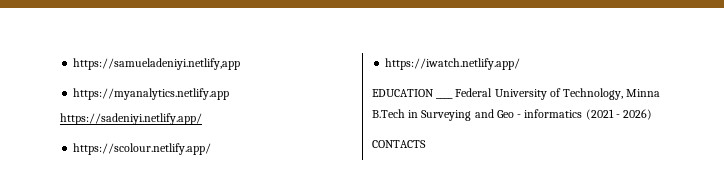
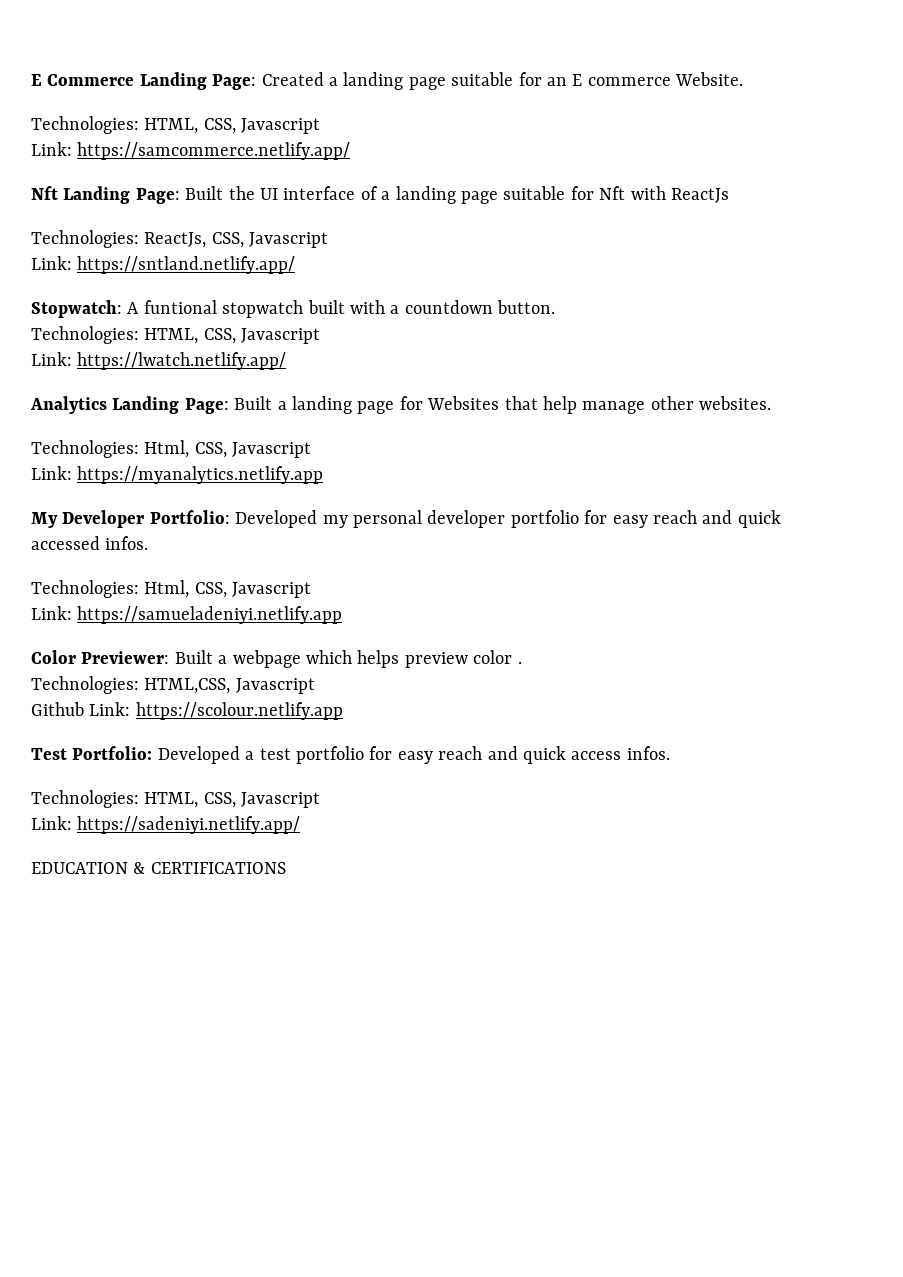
[73,58,241,70] [73,88,230,100] https://samueladeniyi.netlify,app // https://myanalytics.netlify.app // -> [31,72,744,90] [31,116,321,134] [31,142,351,160] [31,186,729,204] [31,230,329,248] [31,256,296,274] [31,300,556,318] [31,326,321,344] [31,352,287,370] [30,396,772,414] [31,440,312,458] [31,466,324,484] [31,510,781,528] [31,536,149,550] [31,580,312,598] [31,606,343,624] [31,650,522,668] [31,676,315,694] [31,702,343,720] [31,746,670,764] [31,790,321,808] [31,816,72,830] E Commerce Landing Page: Created a landing page suitable for an E commerce Website. // Technologies: HTML, CSS, Javascript // Link: https://samcommerce.netlify.app/ // Nft Landing Page: Built the UI interface of a landing page suitable for Nft with ReactJs // Technologies: ReactJs, CSS, Javascript // Link: https://sntland.netlify.app/ // Stopwatch: A funtional stopwatch built with a countdown button. // Technologies: HTML, CSS, Javascript // Link: https://lwatch.netlify.app/ // Analytics Landing Page: Built a landing page for Websites that help manage other websites. // Technologies: Html, CSS, Javascript // Link: https://myanalytics.netlify.app // My Developer Portfolio: Developed my personal developer portfolio for easy reach and quick accessed infos. // Technologies: Html, CSS, Javascript // Link: https://samueladeniyi.netlify.app // Color Previewer: Built a webpage which helps preview color . // Technologies: HTML,CSS, Javascript // Github Link: https://scolour.netlify.app // Test Portfolio: Developed a test portfolio for easy reach and quick access infos. // Technologies: HTML, CSS, Javascript // Link:
[73,143,212,155] [385,58,521,70] // https://scolour.netlify.app/ // https://iwatch.netlify.app/ -> (301, 825) none
[436,97,454,99] [455,88,661,100] [372,109,653,121] [372,140,426,148] ____ Federal University of Technology, Minna B.Tech in Surveying and Geo - informatics (2021 - 2026) // CONTACTS -> [133,862,286,874] & CERTIFICATIONS

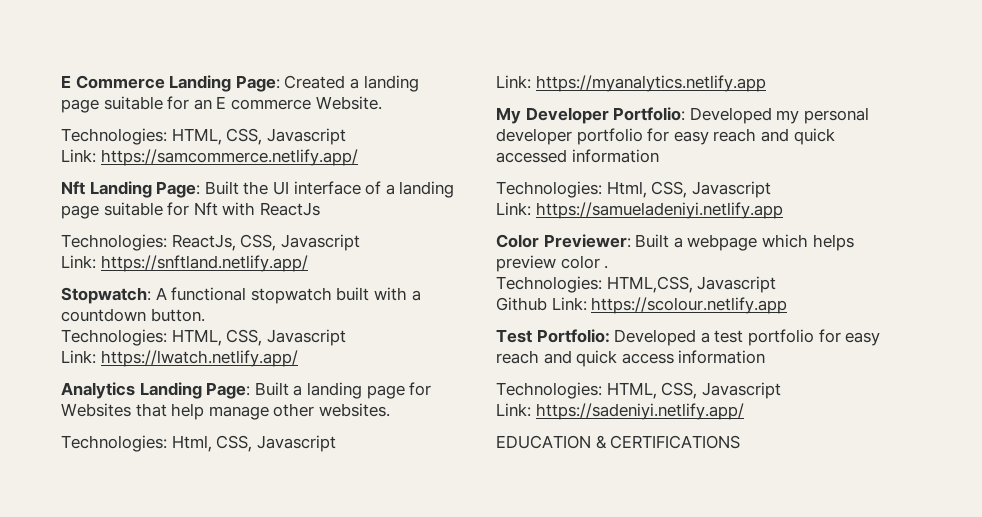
[77,256,296,274] https://sntland.netlify.app/ -> [100,255,308,272] https://snftland.netlify.app/
[143,300,217,314] funtional -> [171,287,247,301] functional
[105,536,149,550] infos. -> [571,149,659,163] information
[626,746,670,760] infos. -> [678,350,766,364] information

